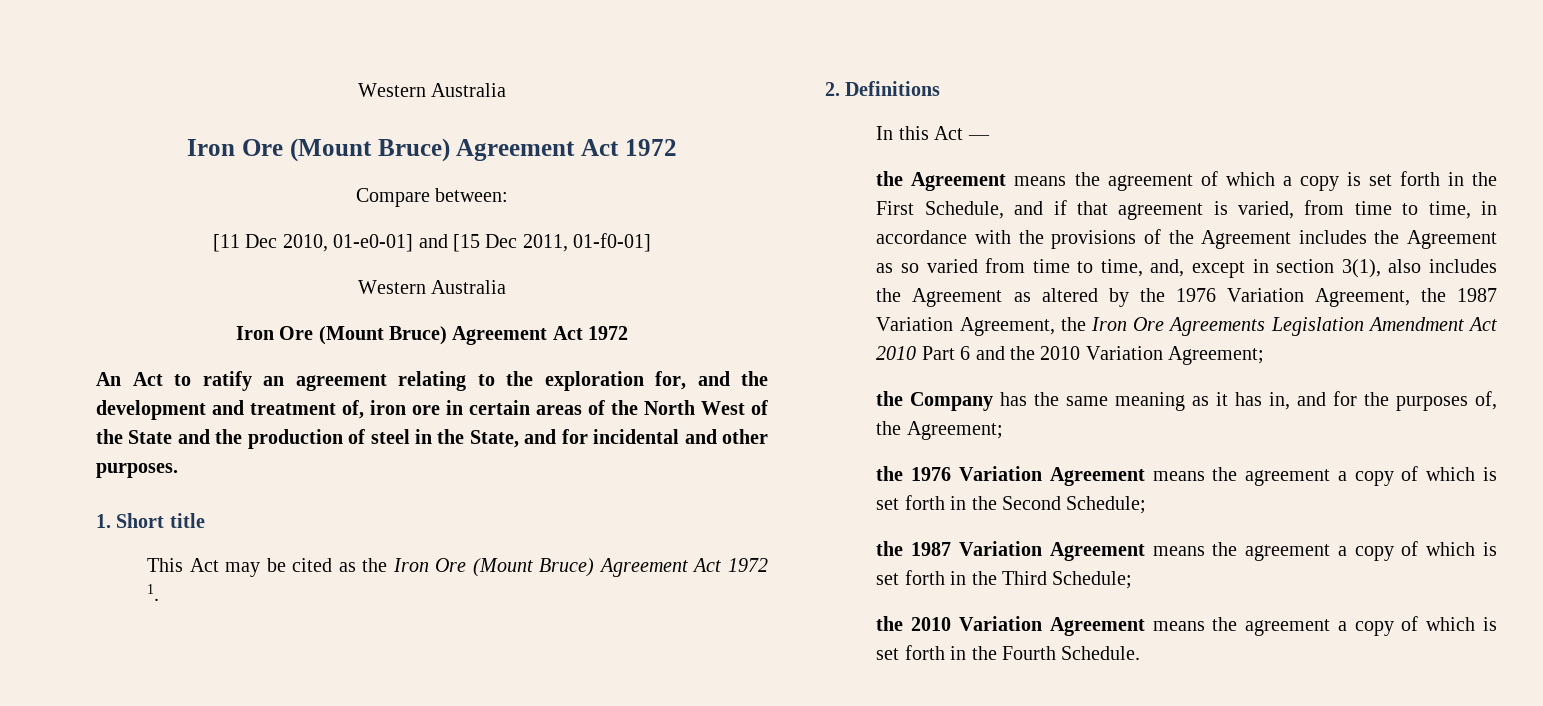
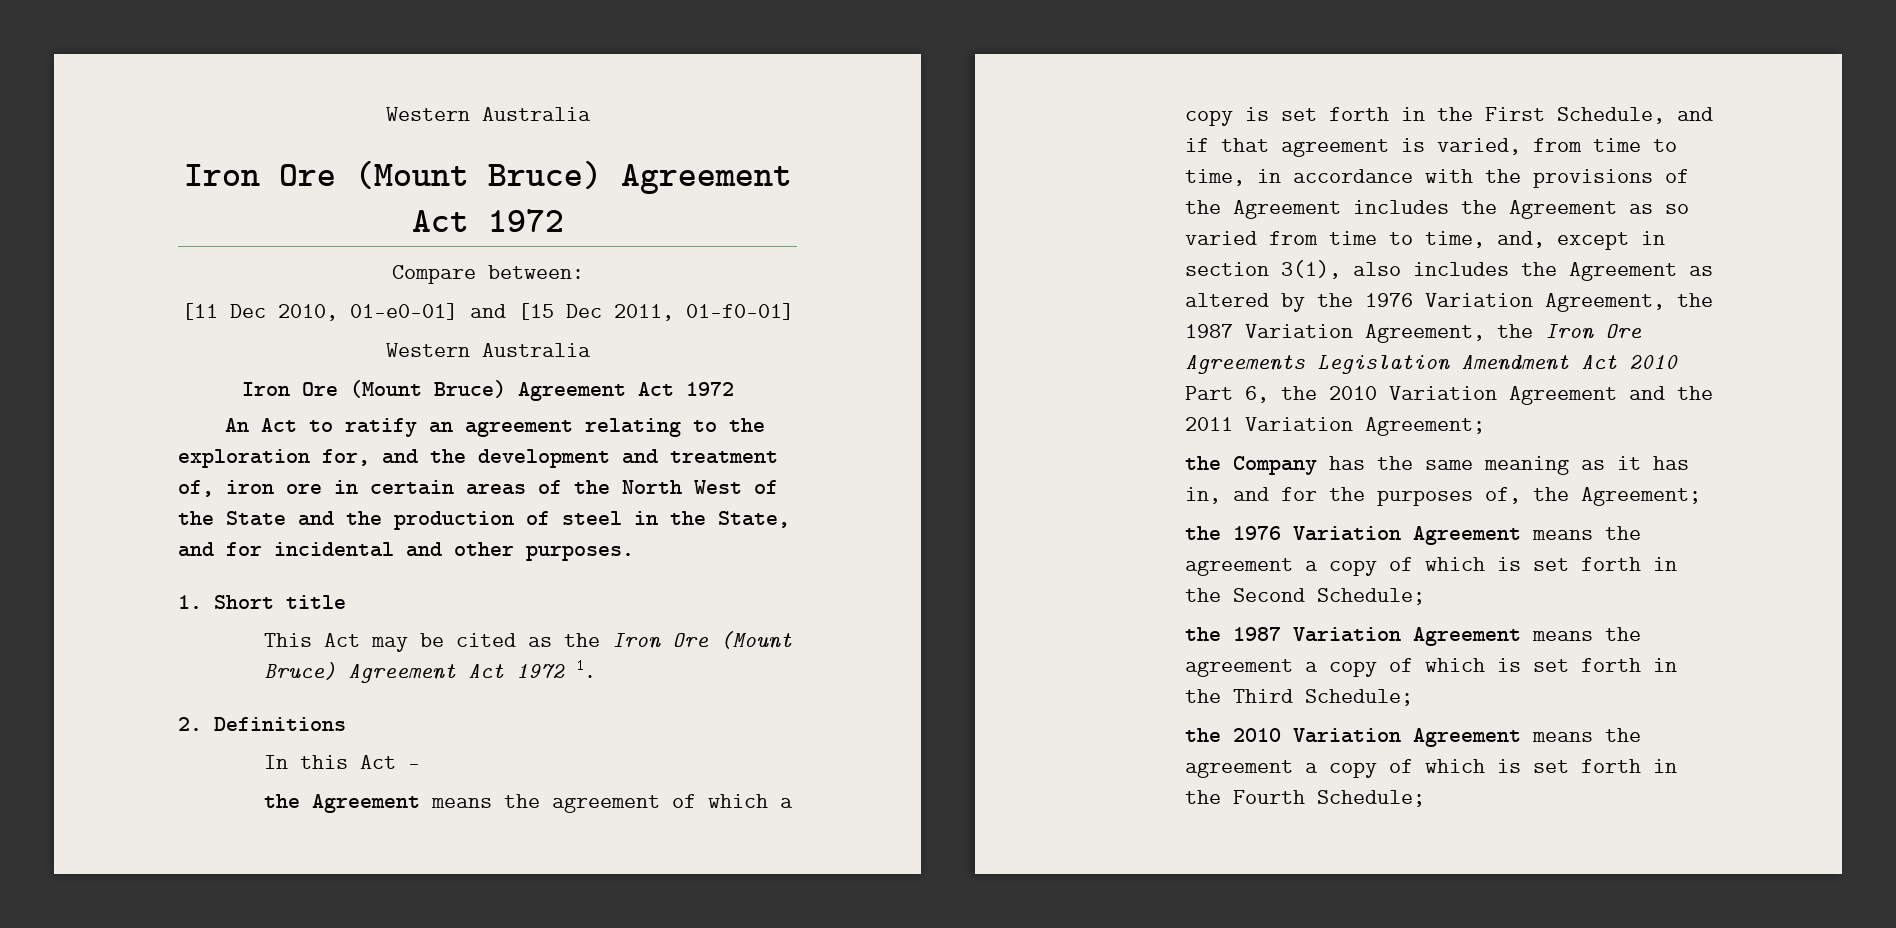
[960,346,1081,360] 6 and the 2010 -> [1245,386,1714,405] [1185,417,1234,431] 6, the 2010 Variation Agreement and the 2011
[1061,646,1141,660] Schedule. -> [1317,790,1426,807] Schedule;

